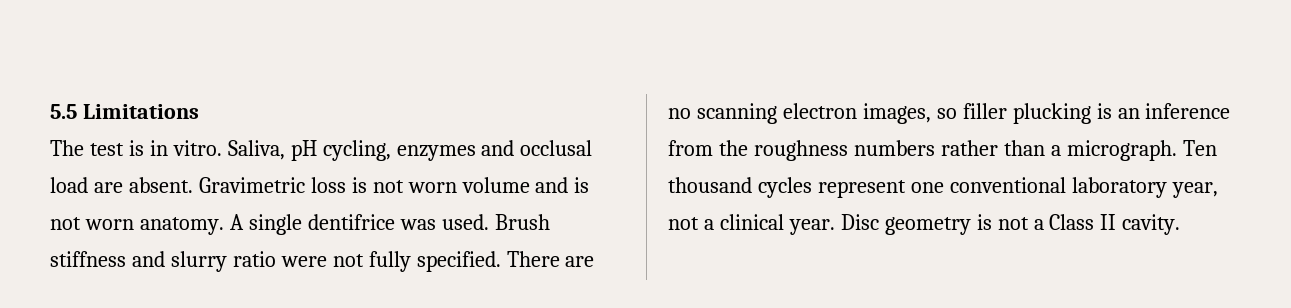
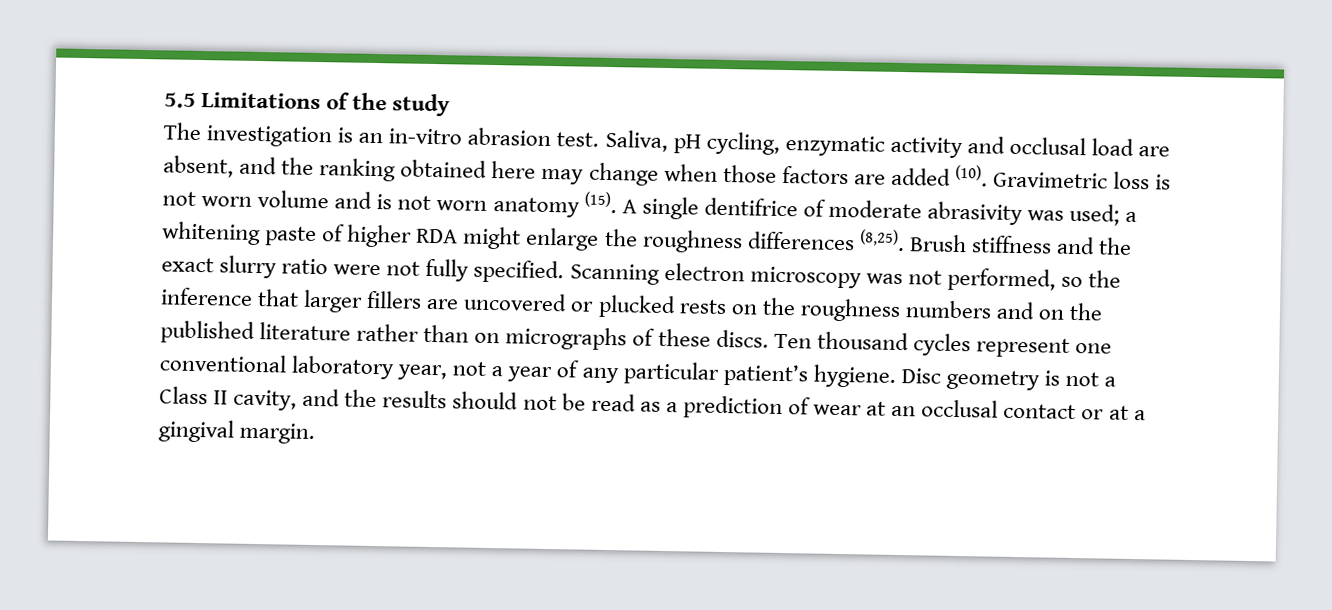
[50,140,222,156] // The test is in vitro. -> [326,92,451,117] [163,122,600,148] of the study // The investigation is an in-vitro abrasion test.
[396,145,476,161] enzymes -> [784,135,963,159] enzymatic activity
[128,177,193,193] absent. -> [163,155,988,187] absent, and the ranking obtained here may change when those factors are added (10).
[139,217,224,235] anatomy. -> [492,191,617,218] anatomy (15).
[399,214,489,230] was used. -> [802,199,1138,226] [161,221,905,254] of moderate abrasivity was used; a whitening paste of higher RDA might enlarge the roughness differences (8,25).
(165, 259) none -> [1098,237,1133,255] [161,257,214,273] the exact
[506,251,595,267] [668,103,1231,124] [668,140,1177,161] There are no scanning electron images, so filler plucking is an inference from the roughness numbers rather than a micrograph. -> [569,262,1122,292] [160,287,1104,323] [160,320,769,351] Scanning electron microscopy was not performed, so the inference that larger fillers are uncovered or plucked rests on the roughness numbers and on the published literature rather than on micrographs of these discs.
[719,214,835,235] clinical year. -> [507,360,896,388] year of any particular patient’s hygiene.
[1122,214,1181,235] cavity. -> [233,388,1146,421] [158,419,316,445] cavity, and the results should not be read as a prediction of wear at an occlusal contact or at a gingival margin.

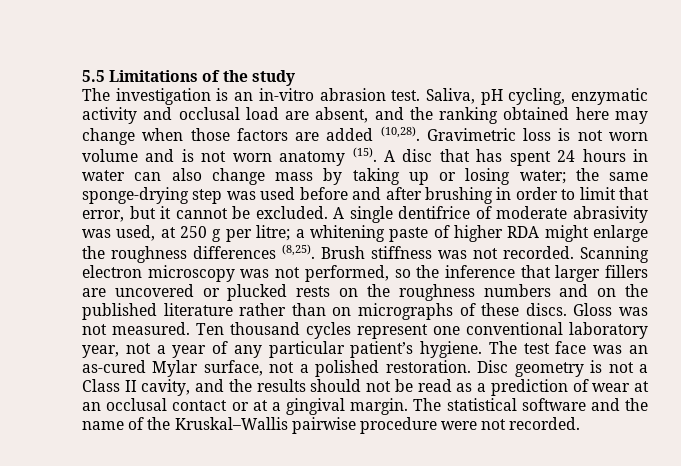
[954,164,988,187] (10). -> [380,126,420,141] (10,28).
(637, 206) none -> [402,149,649,166] [82,168,648,185] [82,187,650,204] [82,206,345,222] disc that has spent 24 hours in water can also change mass by taking up or losing water; the same sponge-drying step was used before and after brushing in order to limit that error, but it cannot be excluded. A
[1069,203,1121,226] used; -> [116,225,291,242] used, at 250 g per litre;
[1055,236,1133,255] [161,255,565,284] and the exact slurry ratio were not fully specified. -> [438,246,574,259] was not recorded.
(769, 338) none -> [573,303,649,316] [82,322,190,335] Gloss was not measured.
(896, 376) none -> [488,341,648,354] [82,360,471,377] The test face was an as-cured Mylar surface, not a polished restoration.
(316, 433) none -> [413,398,648,411] [82,417,581,434] The statistical software and the name of the Kruskal–Wallis pairwise procedure were not recorded.

